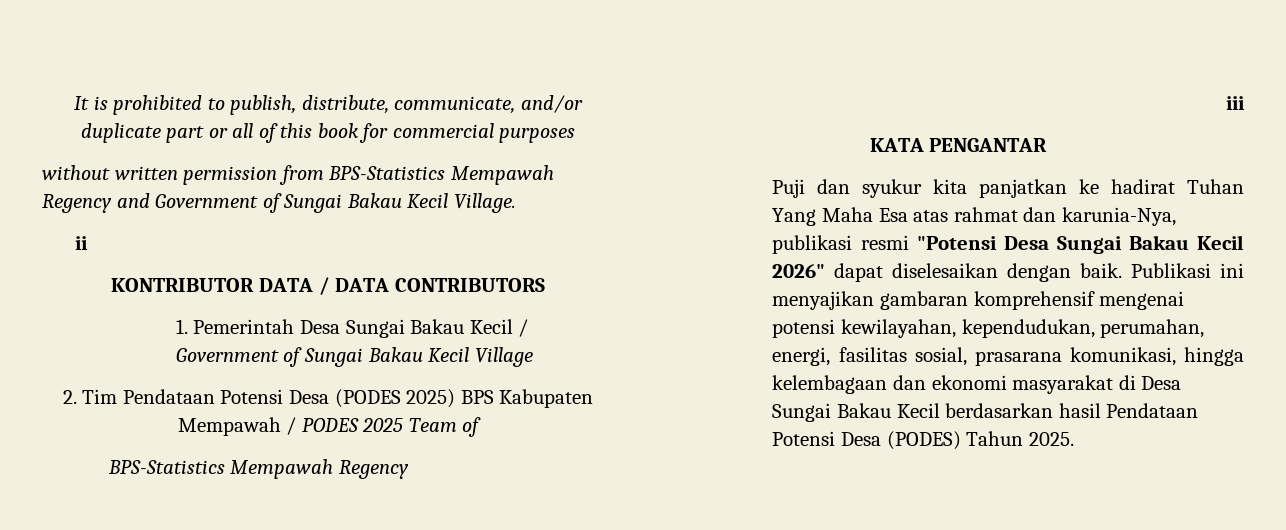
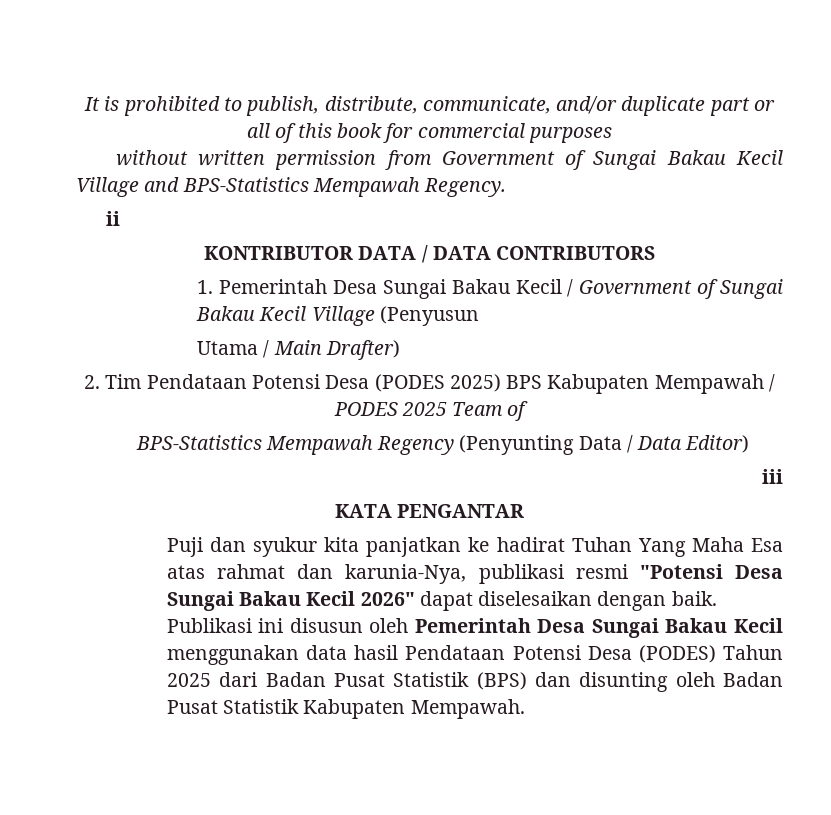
[328,165,554,185] [42,193,516,213] BPS-Statistics Mempawah Regency and Government of Sungai Bakau Kecil Village. -> [441,150,783,170] [76,177,507,197] Government of Sungai Bakau Kecil Village and BPS-Statistics Mempawah Regency.
(533, 357) none -> [379,306,479,326] [197,340,400,360] (Penyusun // Utama / Main Drafter)
(410, 469) none -> [459,435,750,455] (Penyunting Data / Data Editor)
[772,291,1185,310] [772,319,1205,338] [772,347,1244,366] [772,375,1182,394] [772,403,1054,422] menyajikan gambaran komprehensif mengenai potensi kewilayahan, kependudukan, perumahan, energi, fasilitas sosial, prasarana komunikasi, hingga kelembagaan dan ekonomi masyarakat di Desa Sungai Bakau Kecil berdasarkan -> [289,618,783,638] [166,645,348,665] disusun oleh Pemerintah Desa Sungai Bakau Kecil menggunakan data
[1028,432,1074,446] 2025. -> [166,672,783,692] [166,699,525,719] 2025 dari Badan Pusat Statistik (BPS) dan disunting oleh Badan Pusat Statistik Kabupaten Mempawah.

